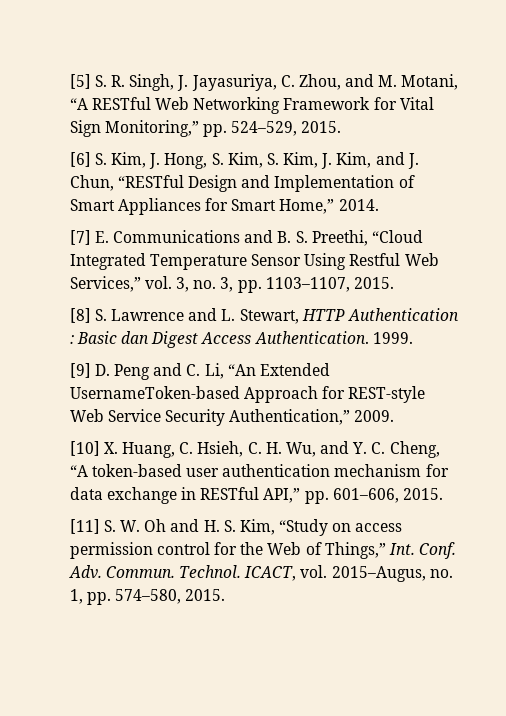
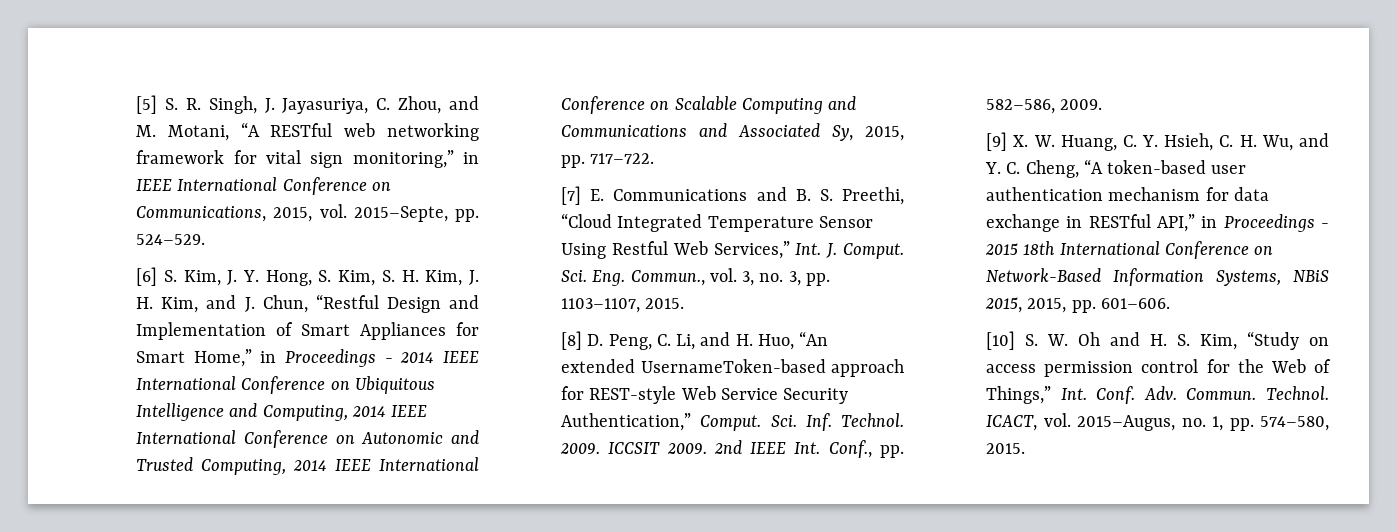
[154,97,434,114] [69,120,342,137] Web Networking Framework for Vital Sign Monitoring,” pp. 524–529, 2015. -> [344,123,479,141] [136,150,480,168] [136,177,391,195] [136,204,480,222] [136,234,206,245] web networking framework for vital sign monitoring,” in IEEE International Conference on Communications, 2015, vol. 2015–Septe, pp. 524–529.
(161, 161) none -> [243,270,260,282] Y.
[283,152,333,169] Kim, J. -> [401,270,479,286] [136,297,154,309] H. Kim, J. H.
[117,175,184,188] “RESTful -> [315,294,379,309] “Restful
[338,199,379,211] 2014. -> [260,349,480,367] [136,376,435,394] [136,403,428,421] [136,430,480,448] [136,457,480,475] [561,96,857,114] [561,123,904,141] [561,153,655,168] in Proceedings - 2014 IEEE International Conference on Ubiquitous Intelligence and Computing, 2014 IEEE International Conference on Autonomic and Trusted Computing, 2014 IEEE International Conference on Scalable Computing and Communications and Associated Sy, 2015, pp. 717–722.
(141, 284) none -> [795,243,904,259] [561,270,705,286] Int. J. Comput. Sci. Eng. Commun.,
[94,308,459,324] [69,331,413,348] [69,363,330,380] [69,386,318,403] S. Lawrence and L. Stewart, HTTP Authentication : Basic dan Digest Access Authentication. 1999. // [9] D. Peng and C. Li, “An Extended UsernameToken-based Approach -> [587,331,829,350] [561,359,904,377] D. Peng, C. Li, and H. Huo, “An extended UsernameToken-based approach
[354,410,395,422] [69,441,118,456] 2009. // [10] X. -> [700,413,904,431] [560,440,904,458] [986,99,1103,114] [986,132,1055,151] Comput. Sci. Inf. Technol. 2009. ICCSIT 2009. 2nd IEEE Int. Conf., pp. 582–586, 2009. // [9] X. W.
(194, 448) none -> [1142,135,1159,147] Y.
[304,488,443,504] [69,519,100,534] pp. 601–606, 2015. // [11] -> [1201,214,1329,232] [985,241,1274,259] [986,268,1329,286] [985,297,1170,313] [986,331,1016,350] in Proceedings - 2015 18th International Conference on Network-Based Information Systems, NBiS 2015, 2015, pp. 601–606. // [10]

